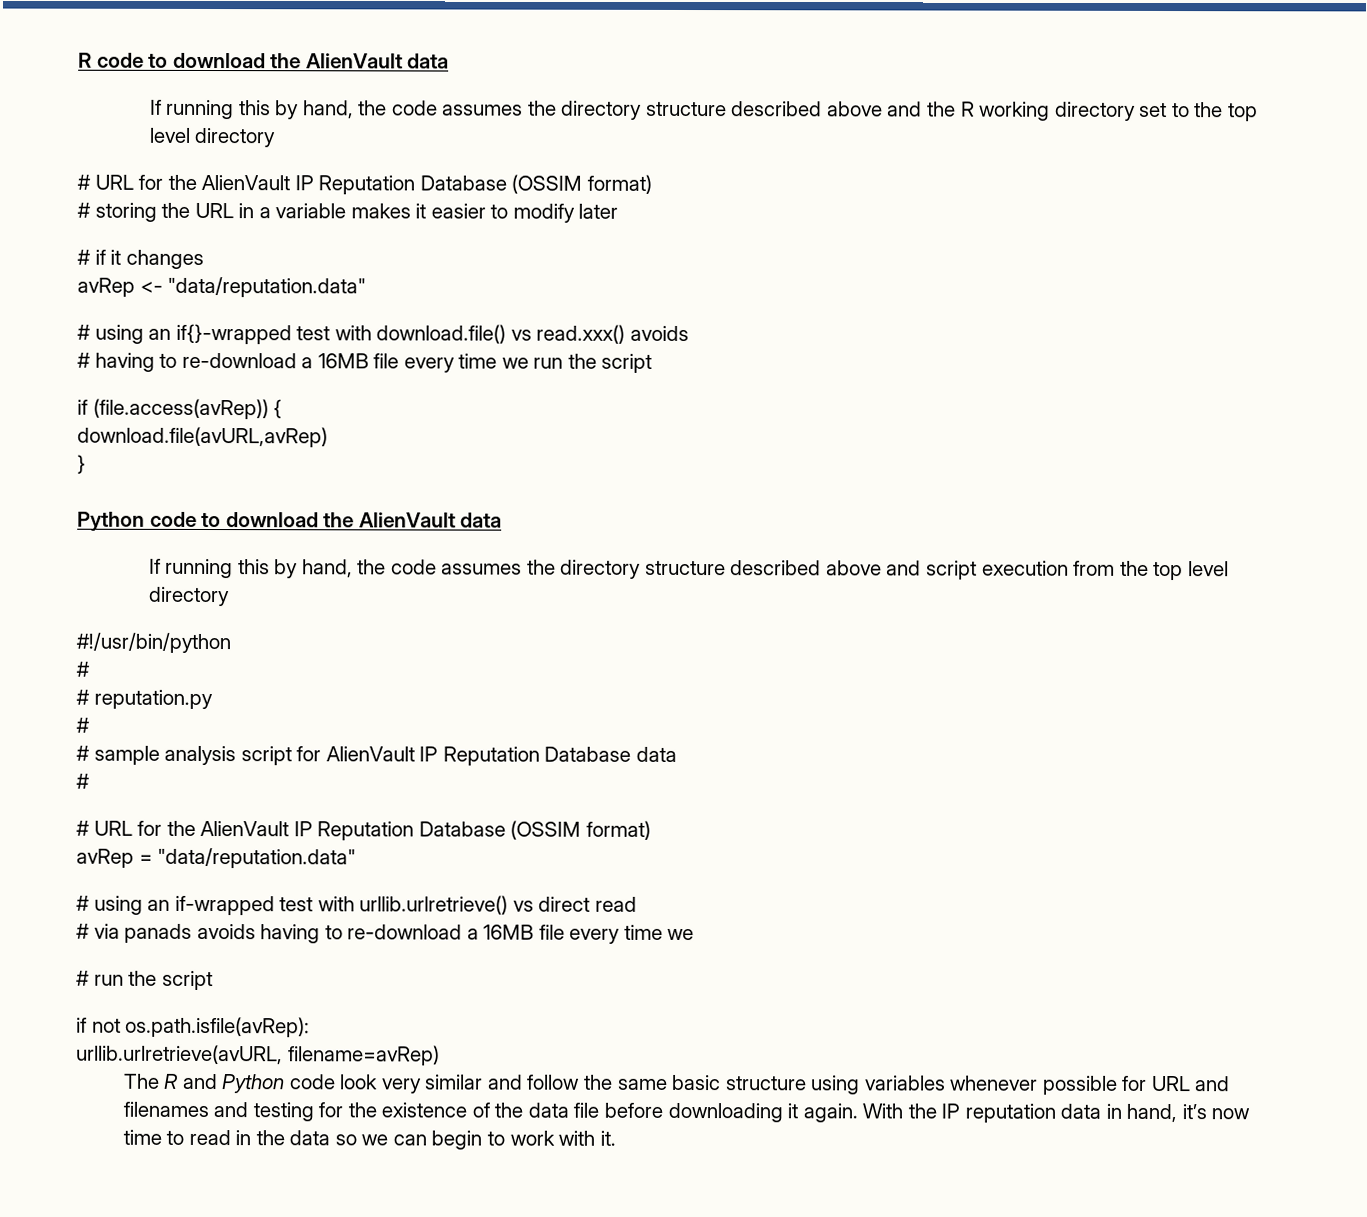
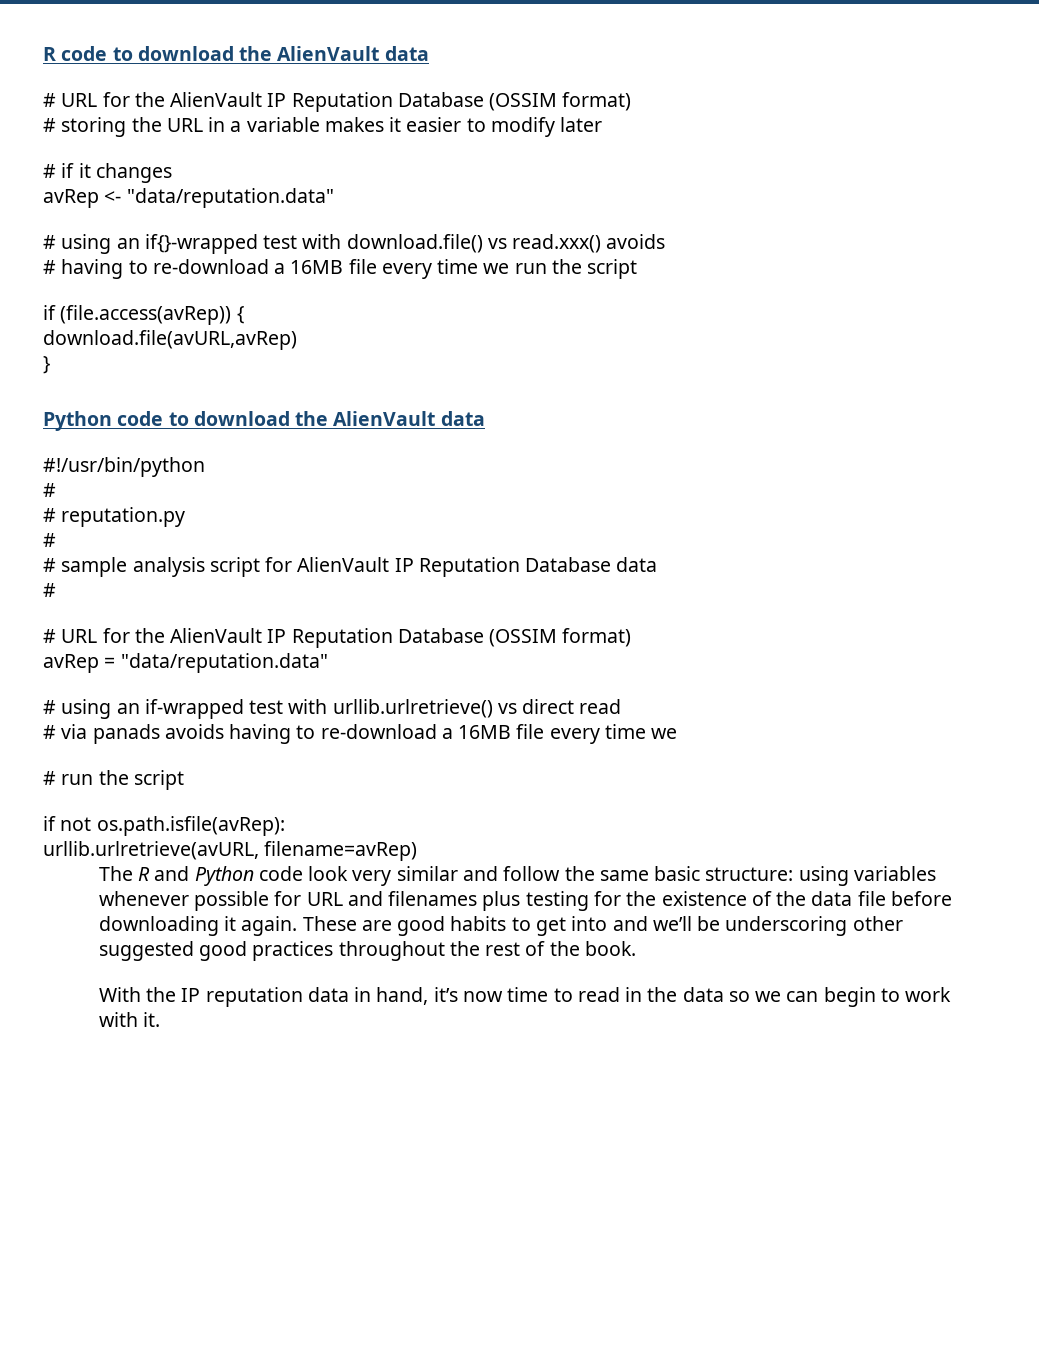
[149,99,1258,122] [148,127,277,148] // If running this by hand, the code assumes the directory structure described above and the R working directory set to the top level directory -> (429, 53) none
[148,558,1229,581] [148,586,230,607] // If running this by hand, the code assumes the directory structure described above and script execution from the top level directory -> (485, 418) none
[724,1076,807,1091] structure -> [705,867,794,881] structure:
[213,1102,249,1118] and -> [482,891,521,911] plus
(858, 1113) none -> [302,916,903,936] [98,941,636,961] These are good habits to get into and we’ll be underscoring other suggested good practices throughout the rest of the book. //

